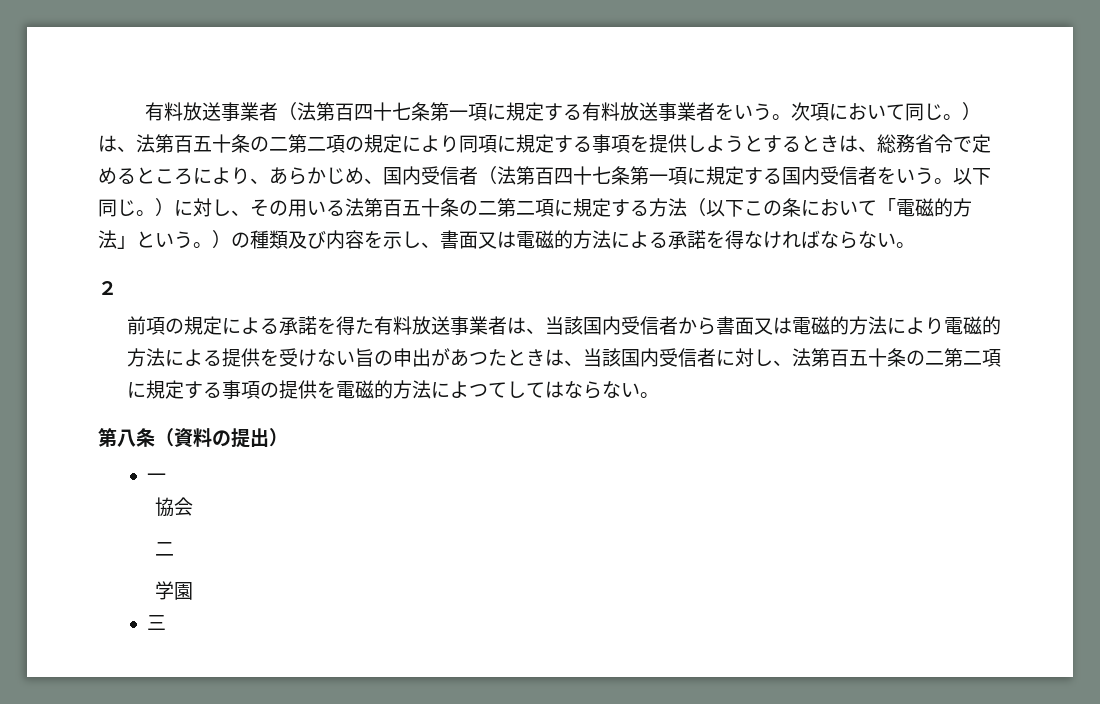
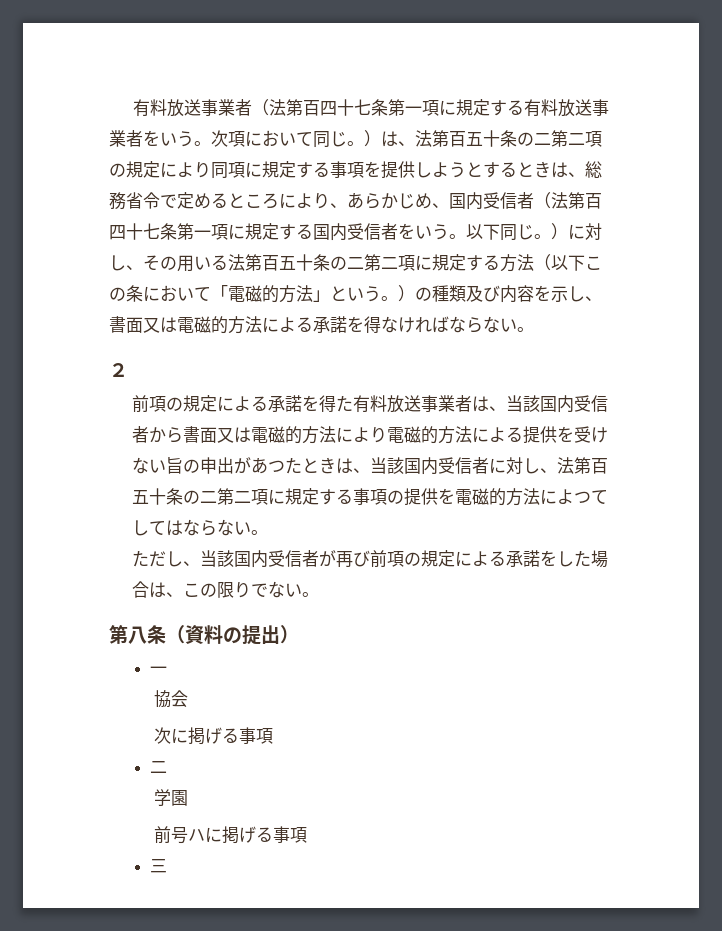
(659, 395) none -> [131,550,608,568] [131,581,319,598] // ただし、当該国内受信者が再び前項の規定による承諾をした場合は、この限りでない。
[155,542,175,556] [155,581,194,600] 二 // 学園 -> [154,727,274,745] [150,761,168,773] [154,789,189,806] [154,826,308,844] 次に掲げる事項 // 二 // 学園 // 前号ハに掲げる事項

